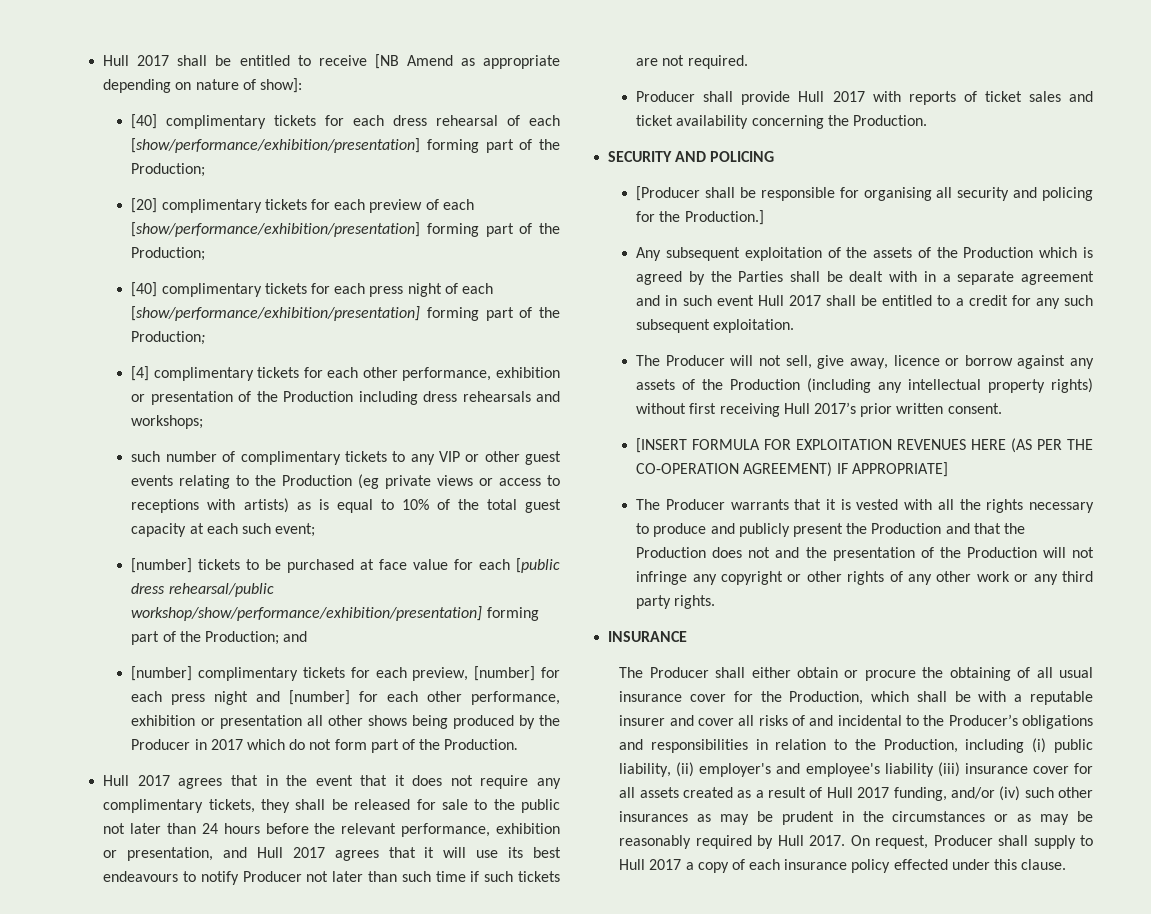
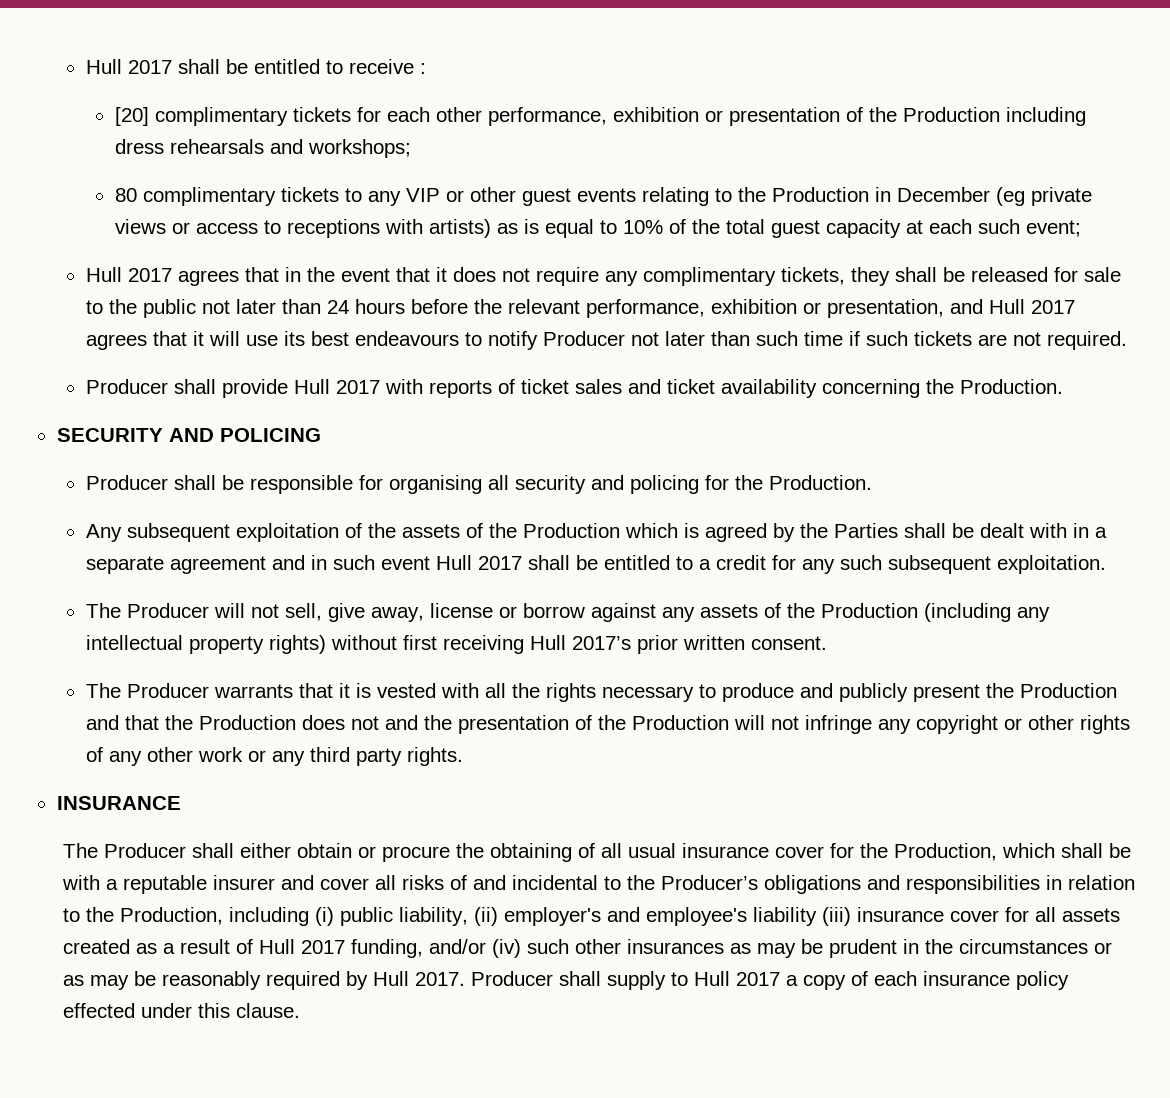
[374,54,560,69] [103,78,302,93] [131,114,560,129] [131,138,560,153] [131,163,206,177] [NB Amend as appropriate depending on nature of show]: // [40] complimentary tickets for each dress rehearsal of each [show/performance/exhibition/presentation] forming part of the Production; -> [419,63,426,74] :
[369,199,474,213] [131,222,560,237] [131,247,206,261] [131,282,493,297] [131,306,560,321] [131,331,206,345] [131,366,359,381] preview of each [show/performance/exhibition/presentation] forming part of the Production; // [40] complimentary tickets for each press night of each [show/performance/exhibition/presentation] forming part of the Production; // [4] complimentary tickets for each -> (430, 114) none
[131,451,236,462] such number of -> [114,188,137,202] 80
(353, 480) none -> [874,187,990,202] in December
[131,558,560,573] [131,583,274,597] [131,606,539,621] [131,631,308,645] [131,666,560,681] [131,690,560,705] [131,715,560,729] [131,739,519,753] // [number] tickets to be purchased at face value for each [public dress rehearsal/public workshop/show/performance/exhibition/presentation] forming part of the Production; and // [number] complimentary tickets for each preview, [number] for each press night and [number] for each other performance, exhibition or presentation all other shows being produced by the Producer in 2017 which do not form part of the Production. -> (1081, 228) none
[636,186,701,201] [Producer -> [85,475,168,490] Producer
[684,210,764,225] Production.] -> [768,475,872,490] Production.
[893,355,940,366] licence -> [429,603,493,618] license
[636,438,1093,453] [636,462,948,477] // [INSERT FORMULA FOR EXPLOITATION REVENUES HERE (AS PER THE CO-OPERATION AGREEMENT) IF APPROPRIATE] -> (827, 643) none
[850,835,929,849] On request, -> (466, 979) none

